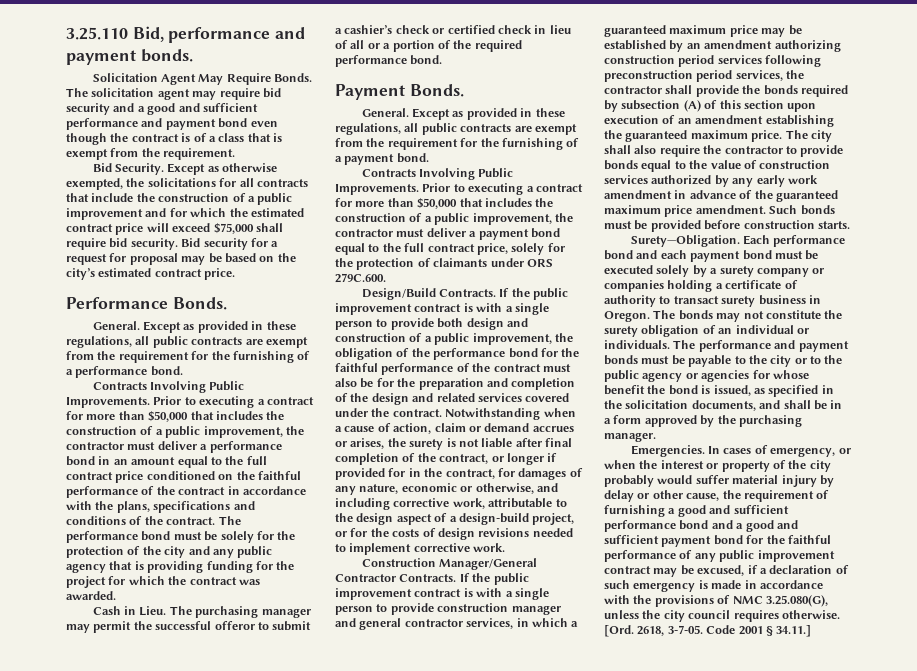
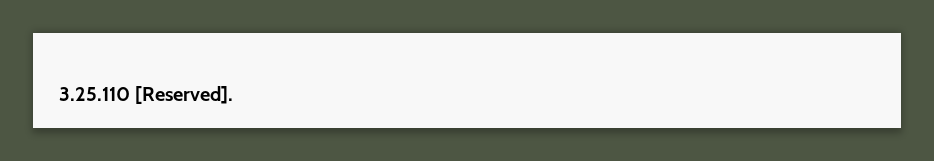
[132,26,306,43] [66,49,193,65] [92,73,313,85] [66,88,281,100] [66,103,258,115] [66,118,278,130] [66,133,282,145] [66,148,236,160] [92,163,278,175] [66,178,308,190] [66,193,293,205] [66,208,304,220] [66,222,283,235] [66,238,279,250] [66,253,296,265] [66,268,236,280] [66,297,227,310] [92,321,296,333] [66,336,308,348] [66,351,311,363] [66,366,183,378] [92,381,245,393] [66,396,314,408] [66,410,285,422] [66,426,304,438] [66,441,282,453] [66,456,267,468] [66,471,301,483] [66,486,306,498] [66,501,255,513] [66,516,241,525] [66,531,296,543] [66,546,273,558] [66,561,295,573] [66,576,260,588] [66,591,116,600] [92,606,311,618] [66,621,312,633] [335,25,571,34] [335,40,522,52] [335,55,443,67] [335,84,464,100] [361,108,565,120] [335,123,577,135] [335,138,580,150] [335,153,429,165] [361,168,514,180] [335,183,583,195] [335,197,554,209] [335,213,573,225] [335,228,560,240] [335,243,565,255] [335,258,553,270] [335,273,386,283] [361,288,569,300] [335,303,549,315] [335,318,528,330] [335,333,573,345] [335,348,580,360] [335,363,571,375] [335,378,576,390] [335,393,570,405] [335,408,576,420] [335,423,574,434] [335,438,572,450] [335,453,558,465] [335,468,583,480] [335,483,558,495] [335,498,567,510] [335,513,575,525] [335,528,573,540] [335,543,506,555] [361,558,538,570] [335,573,529,585] [335,588,549,600] [335,603,561,615] [335,618,579,630] [604,25,802,37] [604,40,841,52] [604,55,822,67] [604,70,805,82] [604,85,848,97] [604,100,817,112] [604,115,834,127] [604,130,832,142] [604,145,844,157] [604,160,831,172] [604,175,818,187] [604,190,838,202] [604,205,835,217] [604,220,850,232] [630,235,846,247] [604,250,819,262] [604,265,825,277] [604,280,798,292] [604,295,821,307] [604,310,843,322] [604,325,809,337] [604,340,849,352] [604,355,843,367] [604,370,809,382] [604,385,834,397] [604,400,843,411] [604,415,802,427] [604,433,656,442] [630,445,851,457] [604,460,831,472] [604,475,834,487] [604,490,830,502] [604,505,789,517] [604,520,798,532] [604,535,831,547] [604,550,835,562] [604,565,849,577] [604,580,823,592] [604,595,828,607] [604,610,840,622] [604,625,812,637] Bid, performance and payment bonds. // Solicitation Agent May Require Bonds. The solicitation agent may require bid security and a good and sufficient performance and payment bond even though the contract is of a class that is exempt from the requirement. // Bid Security. Except as otherwise exempted, the solicitations for all contracts that include the construction of a public improvement and for which the estimated contract price will exceed $75,000 shall require bid security. Bid security for a request for proposal may be based on the city’s estimated contract price. // Performance Bonds. // General. Except as provided in these regulations, all public contracts are exempt from the requirement for the furnishing of a performance bond. // Contracts Involving Public Improvements. Prior to executing a contract for more than $50,000 that includes the construction of a public improvement, the contractor must deliver a performance bond in an amount equal to the full contract price conditioned on the faithful performance of the contract in accordance with the plans, specifications and conditions of the contract. The performance bond must be solely for the protection of the city and any public agency that is providing funding for the project for which the contract was awarded. // Cash in Lieu. The purchasing manager may permit the successful offeror to submit a cashier’s check or certified check in lieu of all or a portion of the required performance bond. // Payment Bonds. // General. Except as provided in these regulations, all public contracts are exempt from the requirement for the furnishing of a payment bond. // Contracts Involving Public Improvements. Prior to executing a contract for more than $50,000 that includes the construction of a public improvement, the contractor must deliver a payment bond equal to the full contract price, solely for the protection of claimants under ORS 279C.600. // Design/Build Contracts. If the public improvement contract is with a single person to provide both design and construction of a public improvement, the obligation of the performance bond for the faithful performance of the contract must also be for the preparation and completion of the design and related services covered under the contract. Notwithstanding when a cause of action, claim or demand accrues or arises, the surety is not liable after final completion of the contract, or longer if provided for in the contract, for damages of any nature, economic or otherwise, and including corrective work, attributable to the design aspect of a design-build project, or for the costs of design revisions needed to implement corrective work. // Construction Manager/General Contractor Contracts. If the public improvement contract is with a single person to provide construction manager and general contractor services, in which a guaranteed maximum price may be established by an amendment authorizing construction period services following preconstruction period services, the contractor shall provide the bonds required by subsection (A) of this section upon execution of an amendment establishing the guaranteed maximum price. The city shall also require the contractor to provide bonds equal to the value of construction services authorized by any early work amendment in advance of the guaranteed maximum price amendment. Such bonds must be provided before construction starts. // Surety—Obligation. Each performance bond and each payment bond must be executed solely by a surety company or companies holding a certificate of authority to transact surety business in Oregon. The bonds may not constitute the surety obligation of an individual or individuals. The performance and payment bonds must be payable to the city or to the public agency or agencies for whose benefit the bond is issued, as specified in the solicitation documents, and shall be in a form approved by the purchasing manager. // Emergencies. In cases of emergency, or when the interest or property of the city probably would suffer material injury by delay or other cause, the requirement of furnishing a good and sufficient performance bond and a good and sufficient payment bond for the faithful performance of any public improvement contract may be excused, if a declaration of such emergency is made in accordance with the provisions of NMC 3.25.080(G), unless the city council requires otherwise. [Ord. 2618, 3-7-05. Code 2001 § 34.11.] -> [135,86,234,104] [Reserved].

